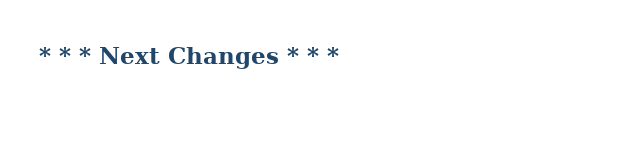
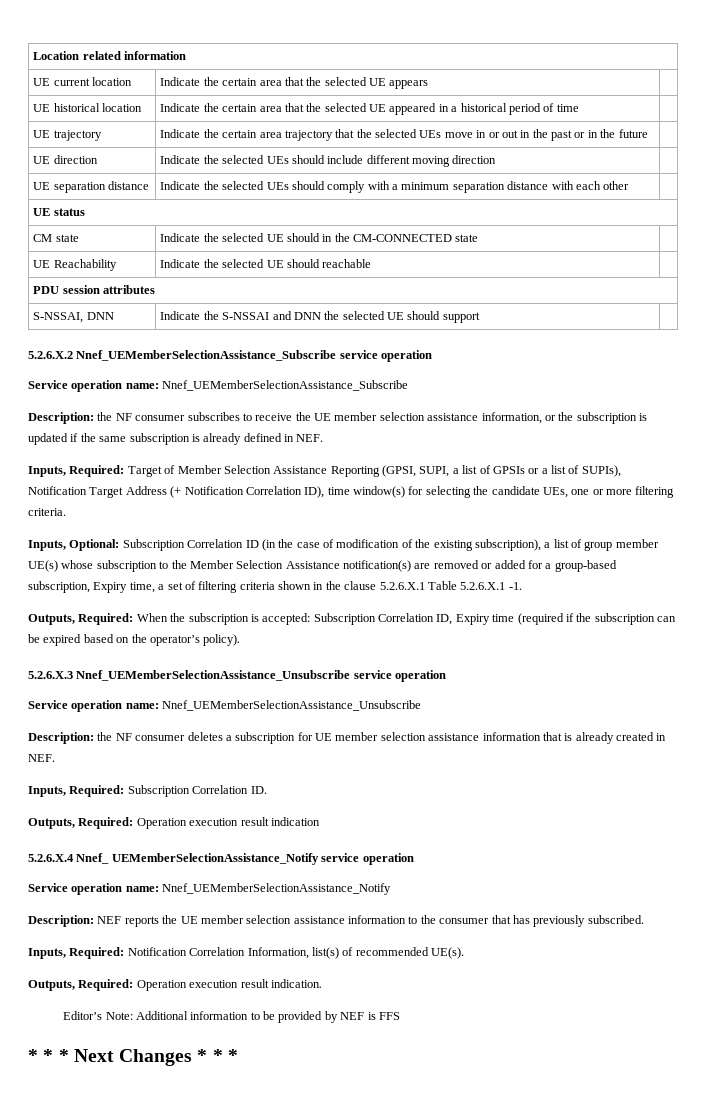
(39, 55) none -> [33,51,187,60] [33,77,133,86] [160,77,429,89] [33,103,143,112] [160,103,579,115] [33,130,102,141] [160,129,648,141] [33,155,98,164] [160,155,497,167] [33,181,150,193] [160,181,630,193] [33,208,85,216] [33,234,79,242] [160,233,479,242] [33,259,117,271] [160,259,372,268] [33,285,156,294] [33,312,114,323] [160,311,480,323] [28,350,433,362] [28,380,409,392] [28,412,647,424] [28,433,324,445] [28,465,621,477] [28,486,675,498] [28,508,66,516] [28,539,659,551] [28,560,617,572] [28,581,522,593] [28,613,676,625] [28,634,241,646] [28,670,447,682] [28,700,422,712] [28,732,667,744] [28,754,55,762] [28,785,267,797] [28,817,320,829] [28,853,414,865] [28,883,392,895] [28,915,644,927] [28,947,464,959] [28,979,322,991] [63,1011,400,1023] Location related information // UE current location | Indicate the certain area that the selected UE appears | // UE historical location | Indicate the certain area that the selected UE appeared in a historical period of time | // UE trajectory | Indicate the certain area trajectory that the selected UEs move in or out in the past or in the future | // UE direction | Indicate the selected UEs should include different moving direction | // UE separation distance | Indicate the selected UEs should comply with a minimum separation distance with each other | // UE status // CM state | Indicate the selected UE should in the CM-CONNECTED state | // UE Reachability | Indicate the selected UE should reachable | // PDU session attributes // S-NSSAI, DNN | Indicate the S-NSSAI and DNN the selected UE should support | // 5.2.6.X.2 Nnef_UEMemberSelectionAssistance_Subscribe service operation // Service operation name: Nnef_UEMemberSelectionAssistance_Subscribe // Description: the NF consumer subscribes to receive the UE member selection assistance information, or the subscription is updated if the same subscription is already defined in NEF. // Inputs, Required: Target of Member Selection Assistance Reporting (GPSI, SUPI, a list of GPSIs or a list of SUPIs), Notification Target Address (+ Notification Correlation ID), time window(s) for selecting the candidate UEs, one or more filtering criteria. // Inputs, Optional: Subscription Correlation ID (in the case of modification of the existing subscription), a list of group member UE(s) whose subscription to the Member Selection Assistance notification(s) are removed or added for a group-based subscription, Expiry time, a set of filtering criteria shown in the clause 5.2.6.X.1 Table 5.2.6.X.1 -1. // Outputs, Required: When the subscription is accepted: Subscription Correlation ID, Expiry time (required if the subscription can be expired based on the operator’s policy). // 5.2.6.X.3 Nnef_UEMemberSelectionAssistance_Unsubscribe service operation // Service operation name: Nnef_UEMemberSelectionAssistance_Unsubscribe // Description: the NF consumer deletes a subscription for UE member selection assistance information that is already created in NEF. // Inputs, Required: Subscription Correlation ID. // Outputs, Required: Operation execution result indication // 5.2.6.X.4 Nnef_ UEMemberSelectionAssistance_Notify service operation // Service operation name: Nnef_UEMemberSelectionAssistance_Notify // Description: NEF reports the UE member selection assistance information to the consumer that has previously subscribed. // Inputs, Required: Notification Correlation Information, list(s) of recommended UE(s). // Outputs, Required: Operation execution result indication. // Editor’s Note: Additional information to be provided by NEF is FFS //

